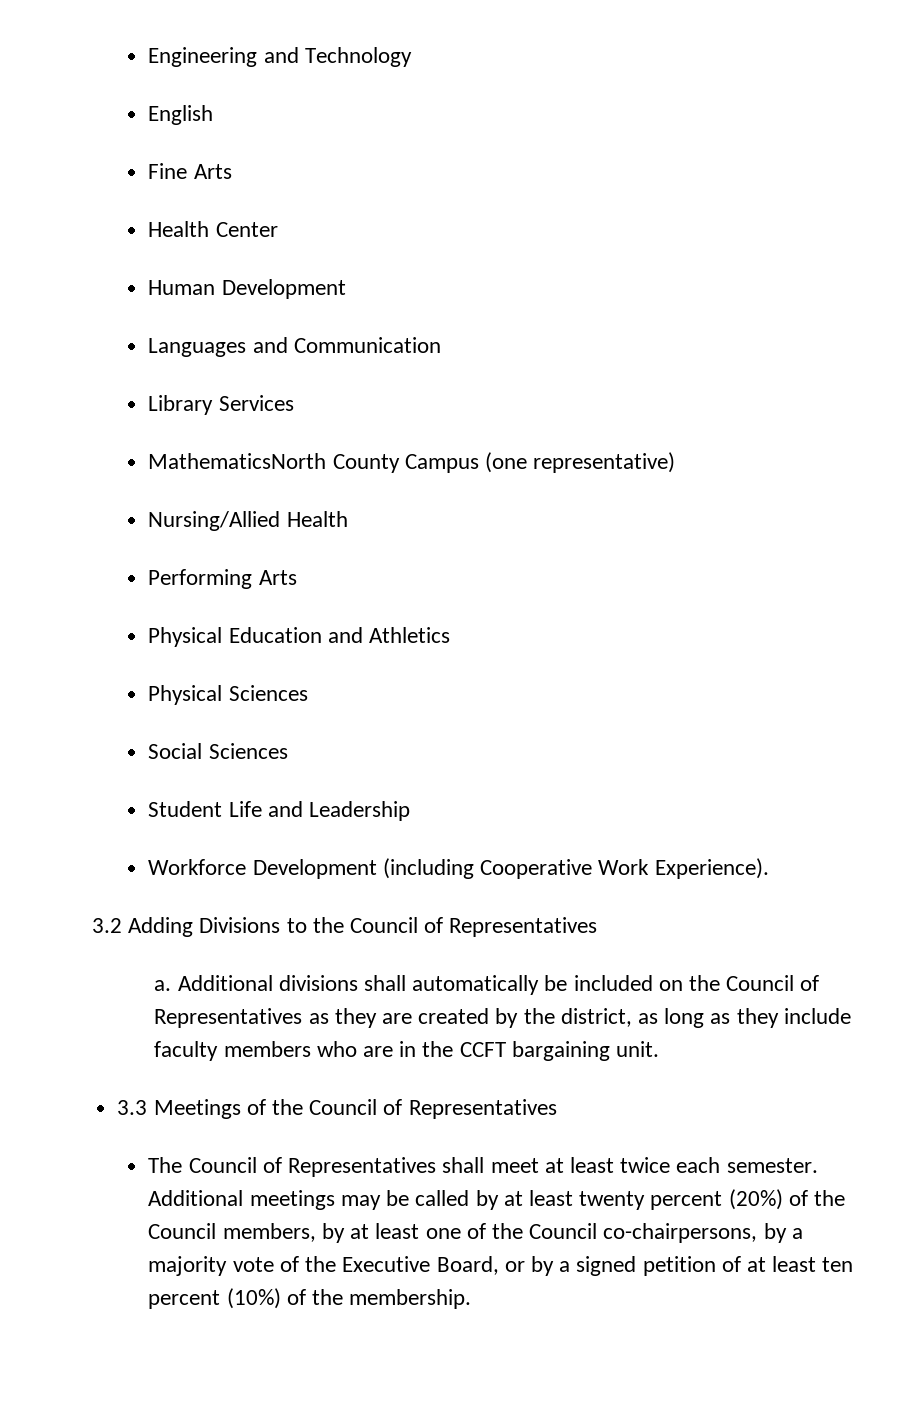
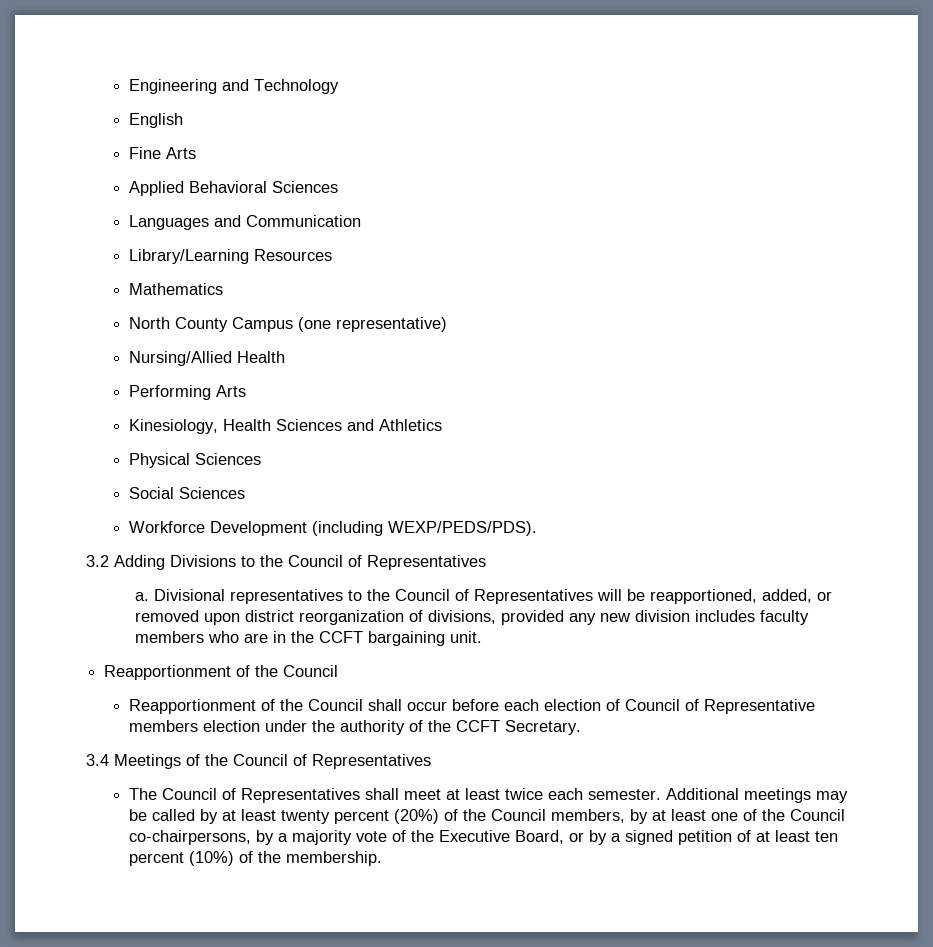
[148,221,278,237] [148,279,346,299] Health Center // Human Development -> [128,181,338,196] Applied Behavioral Sciences
[148,395,294,415] [148,453,327,469] Library Services // MathematicsNorth -> [128,249,332,264] [128,283,223,295] [128,317,170,329] Library/Learning Resources // Mathematics // North
[148,627,322,647] Physical Education -> [128,419,342,434] Kinesiology, Health Sciences
[148,801,411,821] // Student Life and Leadership -> (245, 493) none
[480,858,769,879] Cooperative Work Experience). -> [387,521,537,536] WEXP/PEDS/PDS).
[177,975,820,995] [154,1008,851,1028] Additional divisions shall automatically be included on the Council of Representatives as they are created by the district, as long as they include -> [153,589,832,604] [134,610,755,625] Divisional representatives to the Council of Representatives will be reapportioned, added, or removed upon district reorganization of divisions, provided any new division includes
[117,1100,148,1115] 3.3 -> [104,665,339,680] [128,699,815,714] [128,720,581,735] [86,754,109,766] Reapportionment of the Council // Reapportionment of the Council shall occur before each election of Council of Representative members election under the authority of the CCFT Secretary. // 3.4

